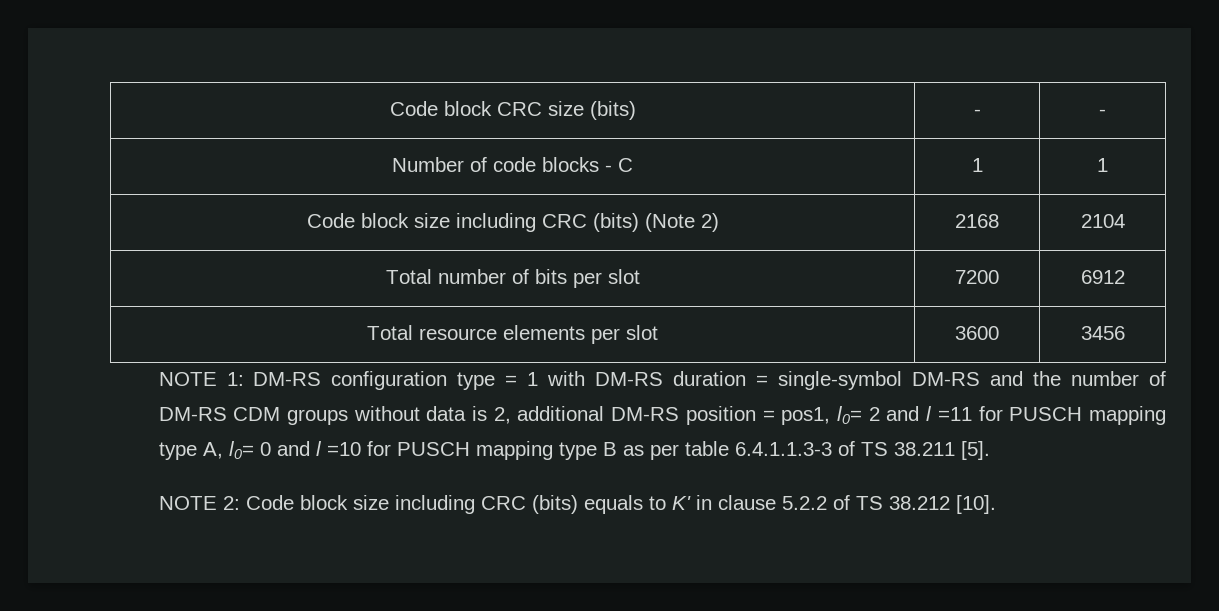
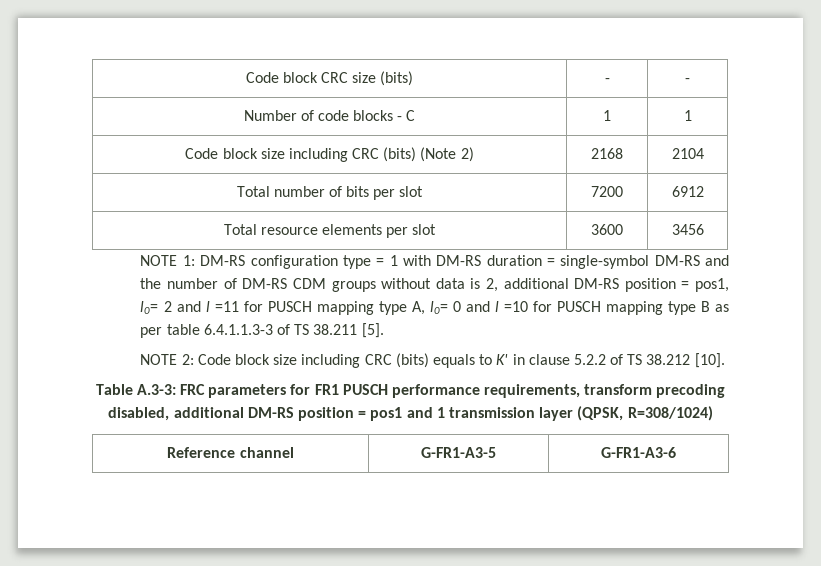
(996, 504) none -> [95,384,726,398] [108,406,713,421] [167,447,294,458] [421,447,496,458] [601,447,676,458] // Table A.3-3: FRC parameters for FR1 PUSCH performance requirements, transform precoding disabled, additional DM-RS position = pos1 and 1 transmission layer (QPSK, R=308/1024) // Reference channel | G-FR1-A3-5 | G-FR1-A3-6

